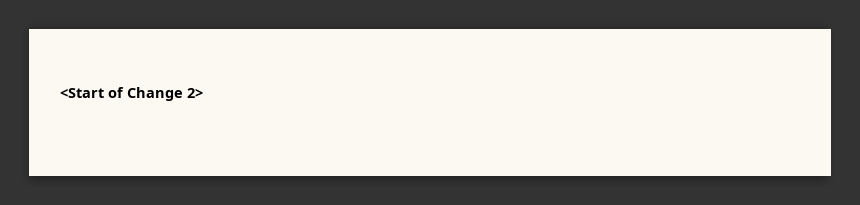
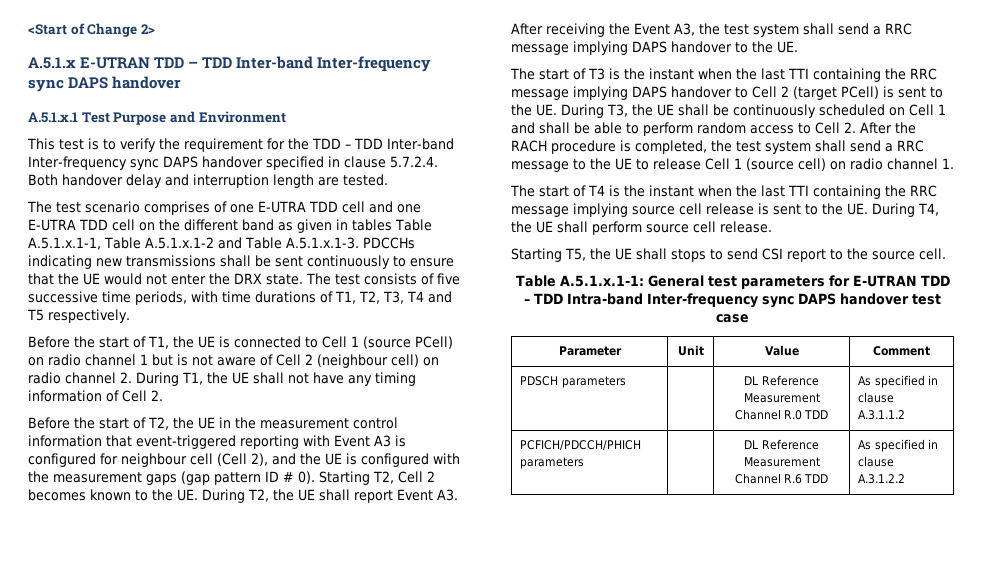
(203, 93) none -> [28,56,432,72] [28,76,182,92] [28,111,286,125] [27,138,454,152] [28,156,438,170] [28,174,388,188] [27,201,421,215] [28,219,432,233] [28,237,415,250] [28,255,454,269] [28,273,460,285] [28,291,452,305] [27,309,130,323] [28,336,453,349] [28,354,439,368] [28,372,416,386] [28,390,163,402] [28,417,398,430] [28,435,406,449] [28,453,460,467] [28,471,435,485] [28,489,458,503] [511,23,912,37] [511,41,798,55] [510,68,937,82] [511,86,943,100] [511,104,946,118] [511,122,916,136] [511,140,924,154] [511,158,954,172] [510,185,937,199] [511,203,939,217] [511,221,772,235] [511,248,946,262] [515,275,950,289] [524,293,941,308] [716,314,749,323] [558,346,622,356] [677,345,704,356] [764,345,799,356] [873,346,930,356] [520,376,626,388] [744,375,819,386] [743,393,820,403] [734,409,829,420] [858,375,938,388] [858,392,895,403] [858,410,906,420] [520,440,642,451] [520,457,585,469] [744,439,819,450] [743,457,820,467] [734,473,829,484] [858,439,938,452] [858,456,895,467] [858,474,906,484] // A.5.1.x E-UTRAN TDD – TDD Inter-band Inter-frequency sync DAPS handover // A.5.1.x.1 Test Purpose and Environment // This test is to verify the requirement for the TDD – TDD Inter-band Inter-frequency sync DAPS handover specified in clause 5.7.2.4. Both handover delay and interruption length are tested. // The test scenario comprises of one E-UTRA TDD cell and one E-UTRA TDD cell on the different band as given in tables Table A.5.1.x.1-1, Table A.5.1.x.1-2 and Table A.5.1.x.1-3. PDCCHs indicating new transmissions shall be sent continuously to ensure that the UE would not enter the DRX state. The test consists of five successive time periods, with time durations of T1, T2, T3, T4 and T5 respectively. // Before the start of T1, the UE is connected to Cell 1 (source PCell) on radio channel 1 but is not aware of Cell 2 (neighbour cell) on radio channel 2. During T1, the UE shall not have any timing information of Cell 2. // Before the start of T2, the UE in the measurement control information that event-triggered reporting with Event A3 is configured for neighbour cell (Cell 2), and the UE is configured with the measurement gaps (gap pattern ID # 0). Starting T2, Cell 2 becomes known to the UE. During T2, the UE shall report Event A3. After receiving the Event A3, the test system shall send a RRC message implying DAPS handover to the UE. // The start of T3 is the instant when the last TTI containing the RRC message implying DAPS handover to Cell 2 (target PCell) is sent to the UE. During T3, the UE shall be continuously scheduled on Cell 1 and shall be able to perform random access to Cell 2. After the RACH procedure is completed, the test system shall send a RRC message to the UE to release Cell 1 (source cell) on radio channel 1. // The start of T4 is the instant when the last TTI containing the RRC message implying source cell release is sent to the UE. During T4, the UE shall perform source cell release. // Starting T5, the UE shall stops to send CSI report to the source cell. // Table A.5.1.x.1-1: General test parameters for E-UTRAN TDD – TDD Intra-band Inter-frequency sync DAPS handover test case // Parameter | Unit | Value | Comment // PDSCH parameters | | DL Reference Measurement Channel R.0 TDD | As specified in clause A.3.1.1.2 // PCFICH/PDCCH/PHICH parameters | | DL Reference Measurement Channel R.6 TDD | As specified in clause A.3.1.2.2

